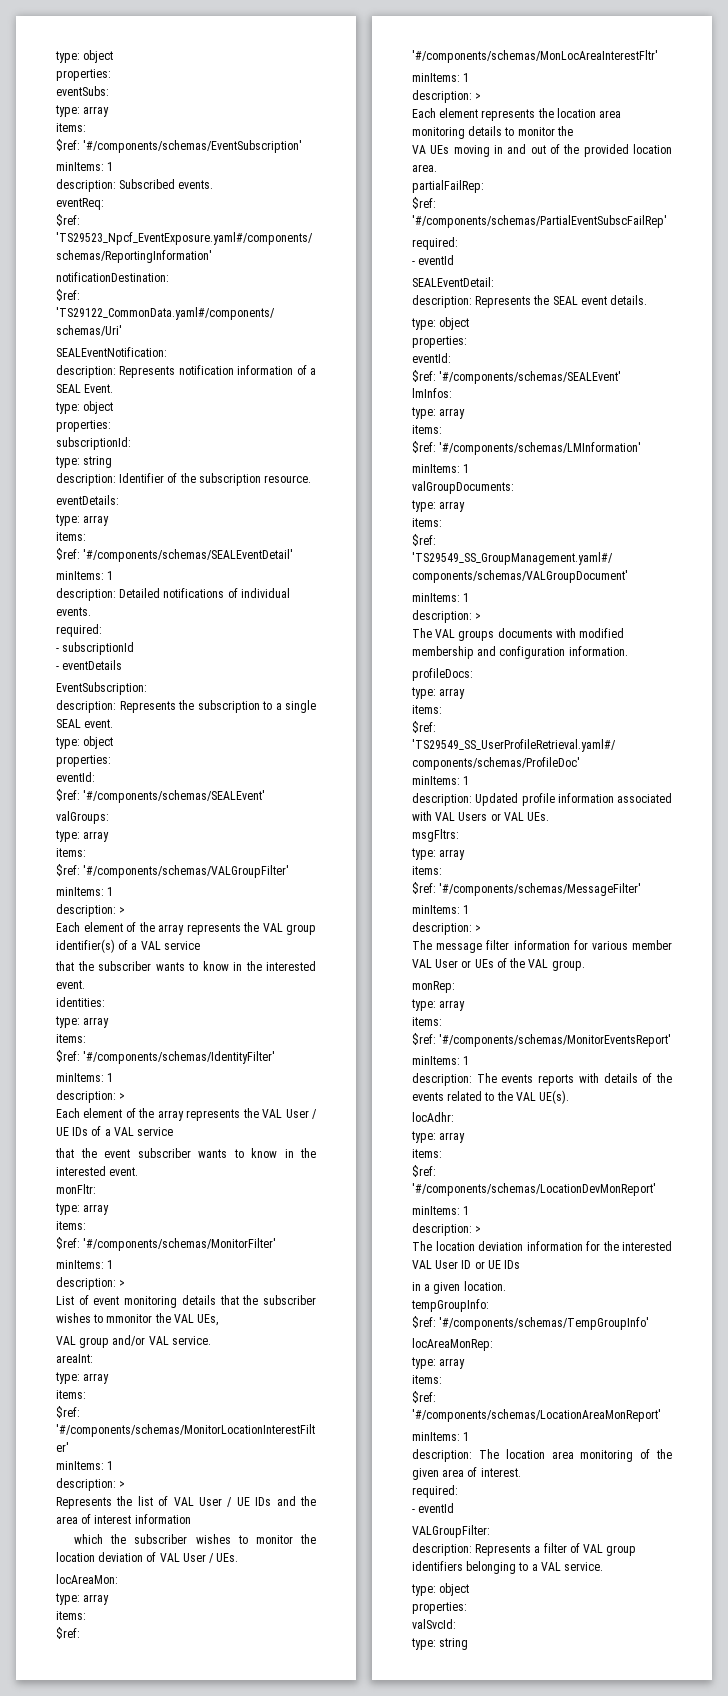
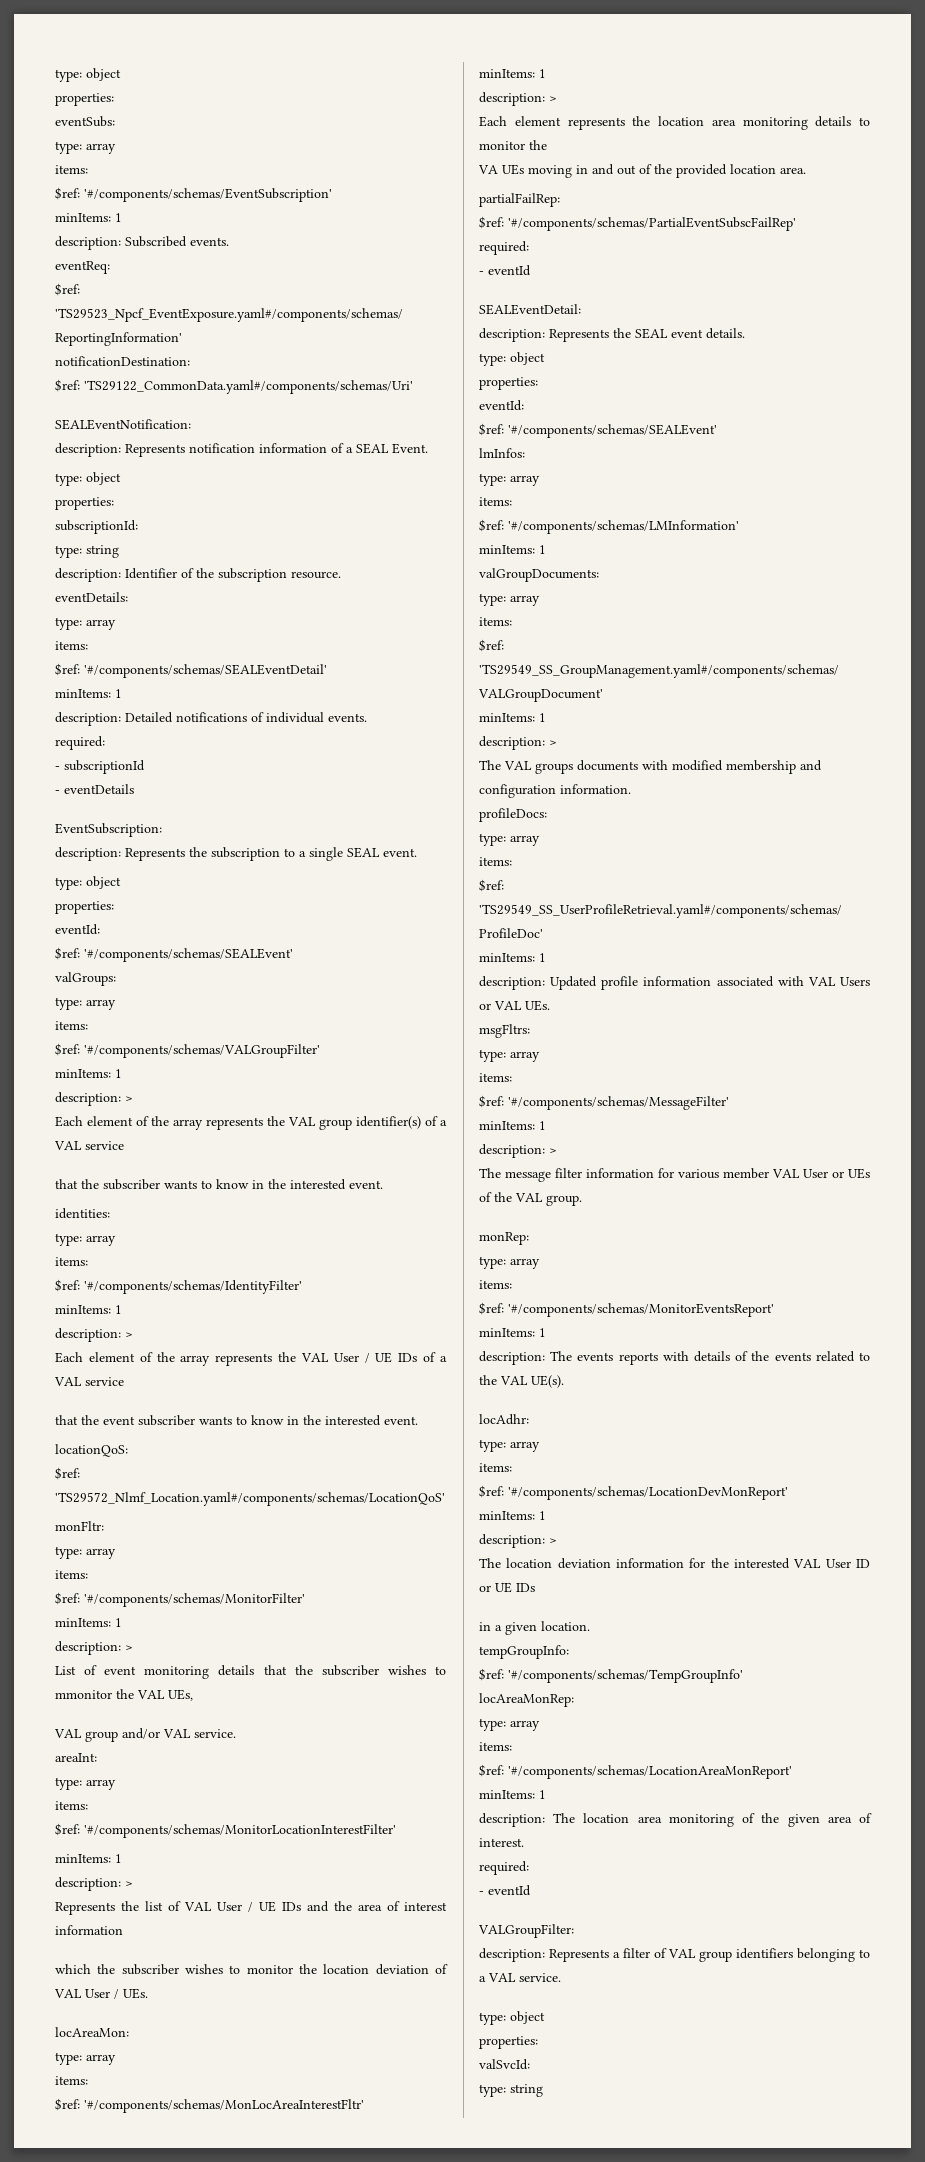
(139, 1171) none -> [55,1444,128,1457] [55,1467,80,1480] [55,1492,445,1506] // locationQoS: // $ref: 'TS29572_Nlmf_Location.yaml#/components/schemas/LocationQoS'

